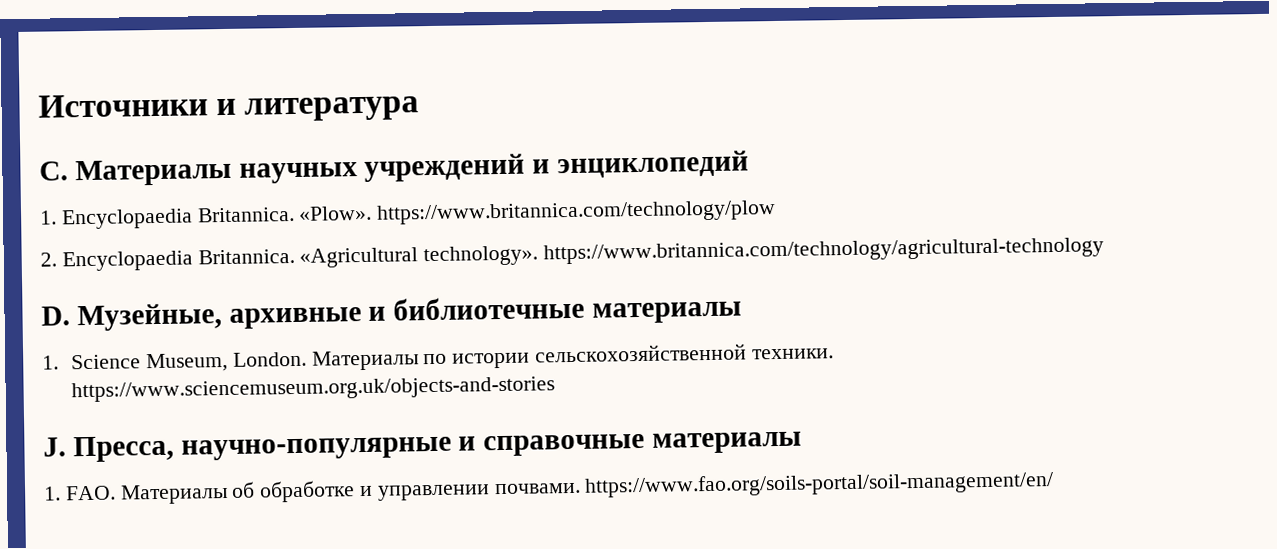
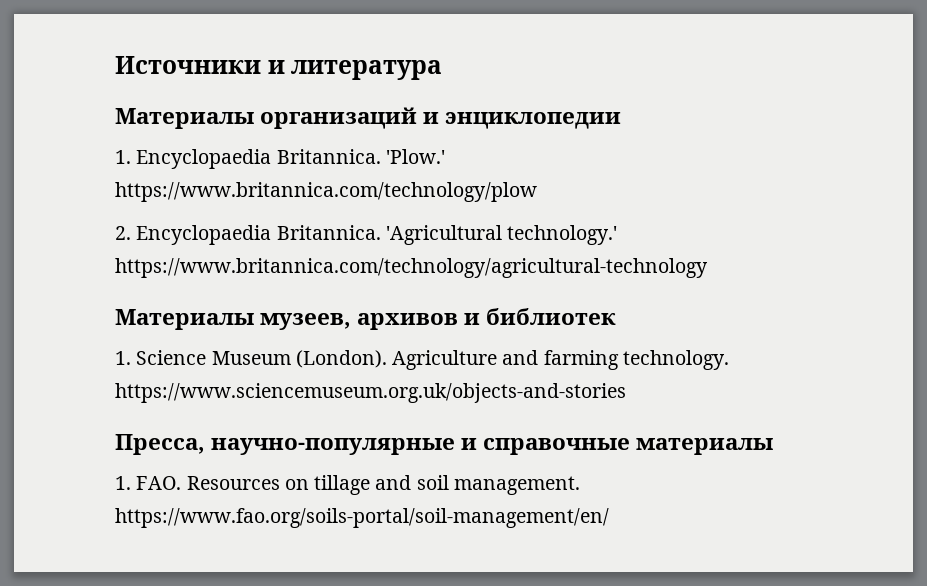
[39,150,750,187] C. Материалы научных учреждений и энциклопедий -> [115,107,622,129] Материалы организаций и энциклопедии
[298,205,373,221] «Plow». -> [385,149,445,164] 'Plow.'
[299,245,539,268] «Agricultural technology». -> [385,225,618,245] 'Agricultural technology.'
[41,295,743,332] [42,343,834,373] D. Музейные, архивные и библиотечные материалы // 1. Science Museum, London. Материалы по истории сельскохозяйственной техники. -> [115,308,617,330] [115,350,729,370] Материалы музеев, архивов и библиотек // 1. Science Museum (London). Agriculture and farming technology.
[43,437,66,457] J. -> (626, 393) none
[120,480,581,505] Материалы об обработке и управлении почвами. -> [186,475,580,495] Resources on tillage and soil management.

